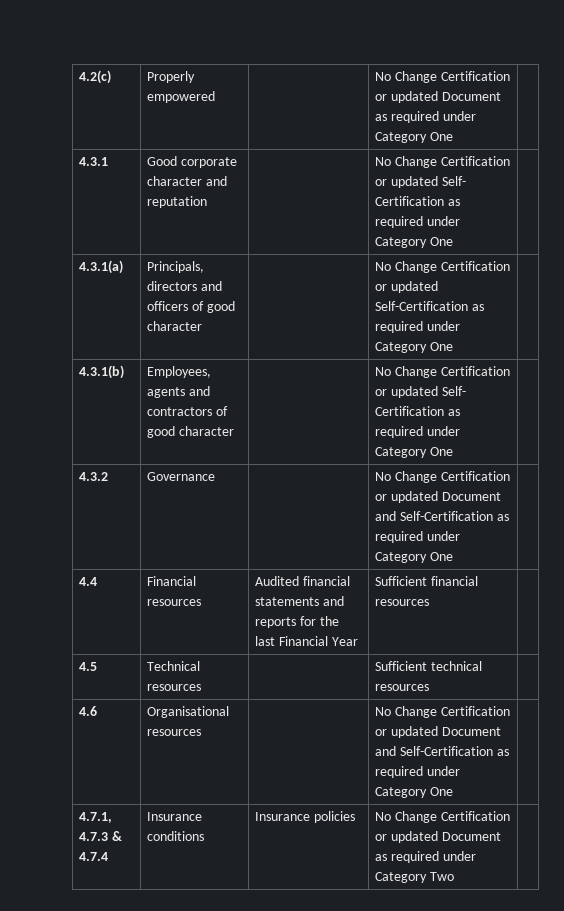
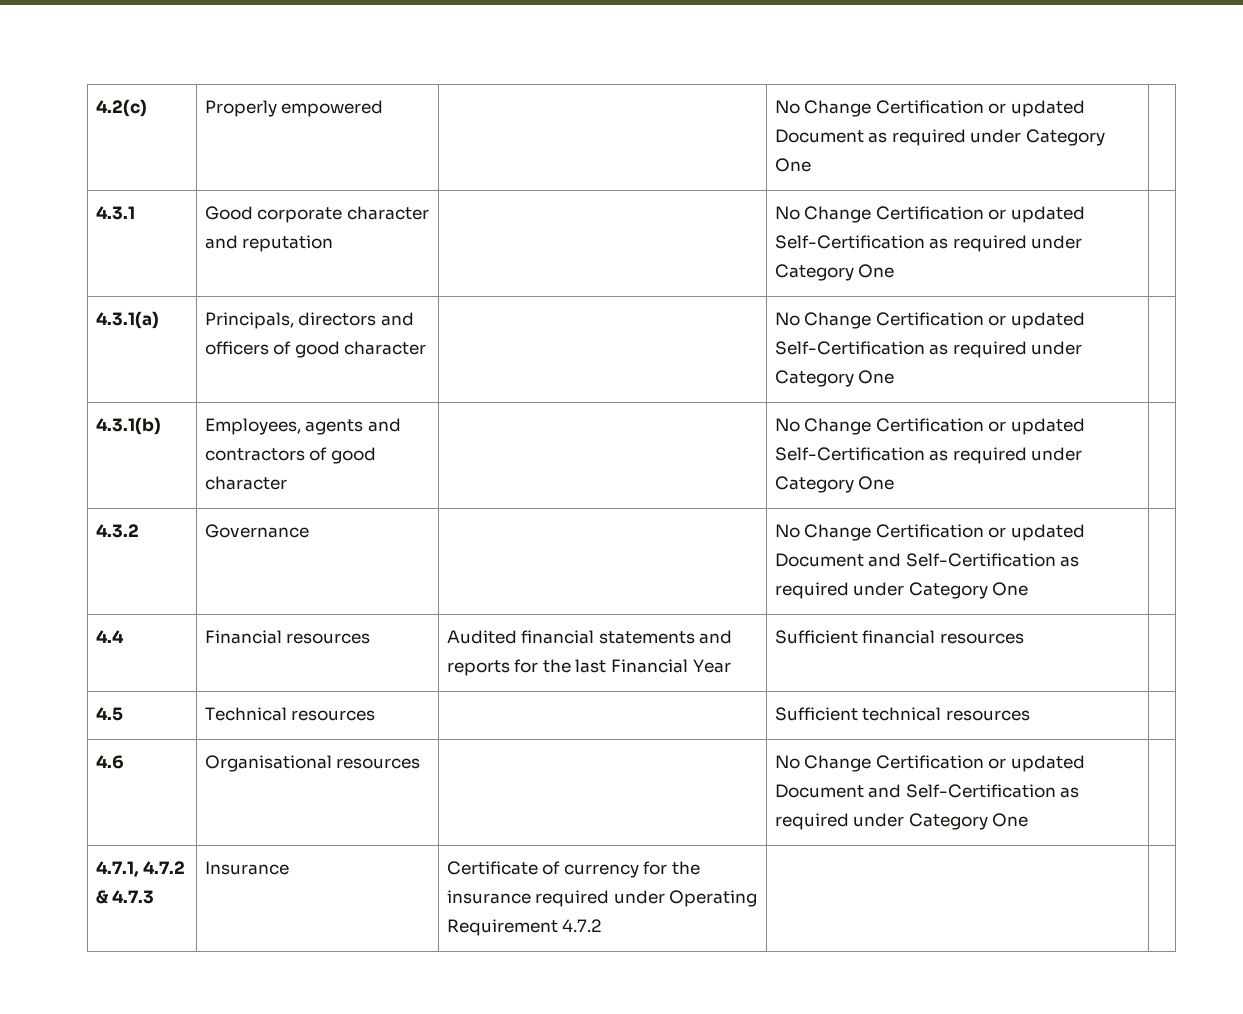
[441,176,466,186] [375,196,445,206] Self- Certification -> [774,235,925,249] Self-Certification
[441,386,466,396] [375,406,445,416] Self- Certification -> [774,447,925,461] Self-Certification
(113, 817) none -> [143,861,186,874] [95,890,109,904] 4.7.2 &
[112,831,123,841] [79,852,109,861] [147,812,203,821] [147,831,205,841] [255,811,356,823] [375,811,510,823] [375,831,501,843] [375,851,476,863] [375,872,455,883] & 4.7.4 | Insurance conditions | Insurance policies | No Change Certification or updated Document as required under Category Two -> [204,861,289,875] [446,861,700,878] [446,890,758,907] [446,919,603,936] | Insurance | Certificate of currency for the insurance required under Operating Requirement 4.7.2 |

